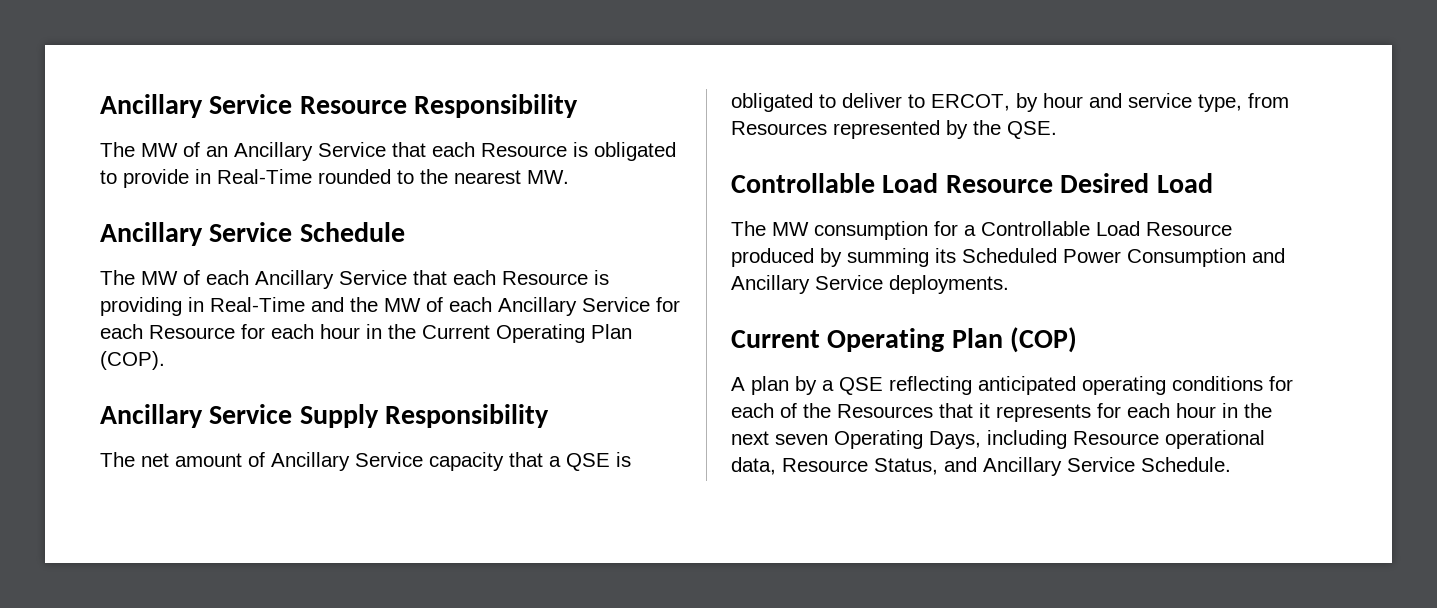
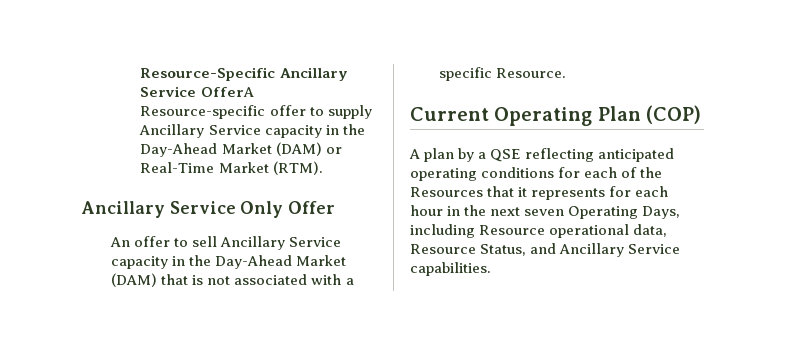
[100,94,579,118] [100,142,676,161] [100,169,569,188] [100,222,405,246] [100,270,609,289] [100,297,680,316] [100,324,632,343] [100,351,165,370] [100,404,550,428] [100,452,631,471] [731,93,1289,112] [731,120,1057,139] [731,173,1213,193] [731,221,1232,240] [731,248,1285,267] [731,275,1009,294] Ancillary Service Resource Responsibility // The MW of an Ancillary Service that each Resource is obligated to provide in Real-Time rounded to the nearest MW. // Ancillary Service Schedule // The MW of each Ancillary Service that each Resource is providing in Real-Time and the MW of each Ancillary Service for each Resource for each hour in the Current Operating Plan (COP). // Ancillary Service Supply Responsibility // The net amount of Ancillary Service capacity that a QSE is obligated to deliver to ERCOT, by hour and service type, from Resources represented by the QSE. // Controllable Load Resource Desired Load // The MW consumption for a Controllable Load Resource produced by summing its Scheduled Power Consumption and Ancillary Service deployments. -> [140,67,348,81] [140,86,254,97] [140,105,372,119] [139,124,365,138] [140,142,342,157] [140,161,323,175] [81,201,336,218] [110,236,342,250] [111,255,347,269] [111,273,354,287] [439,67,567,81] Resource-Specific Ancillary Service OfferA Resource-specific offer to supply Ancillary Service capacity in the Day-Ahead Market (DAM) or Real-Time Market (RTM). // Ancillary Service Only Offer // An offer to sell Ancillary Service capacity in the Day-Ahead Market (DAM) that is not associated with a specific Resource.
[1141,457,1231,472] Schedule. -> [410,262,491,276] capabilities.

